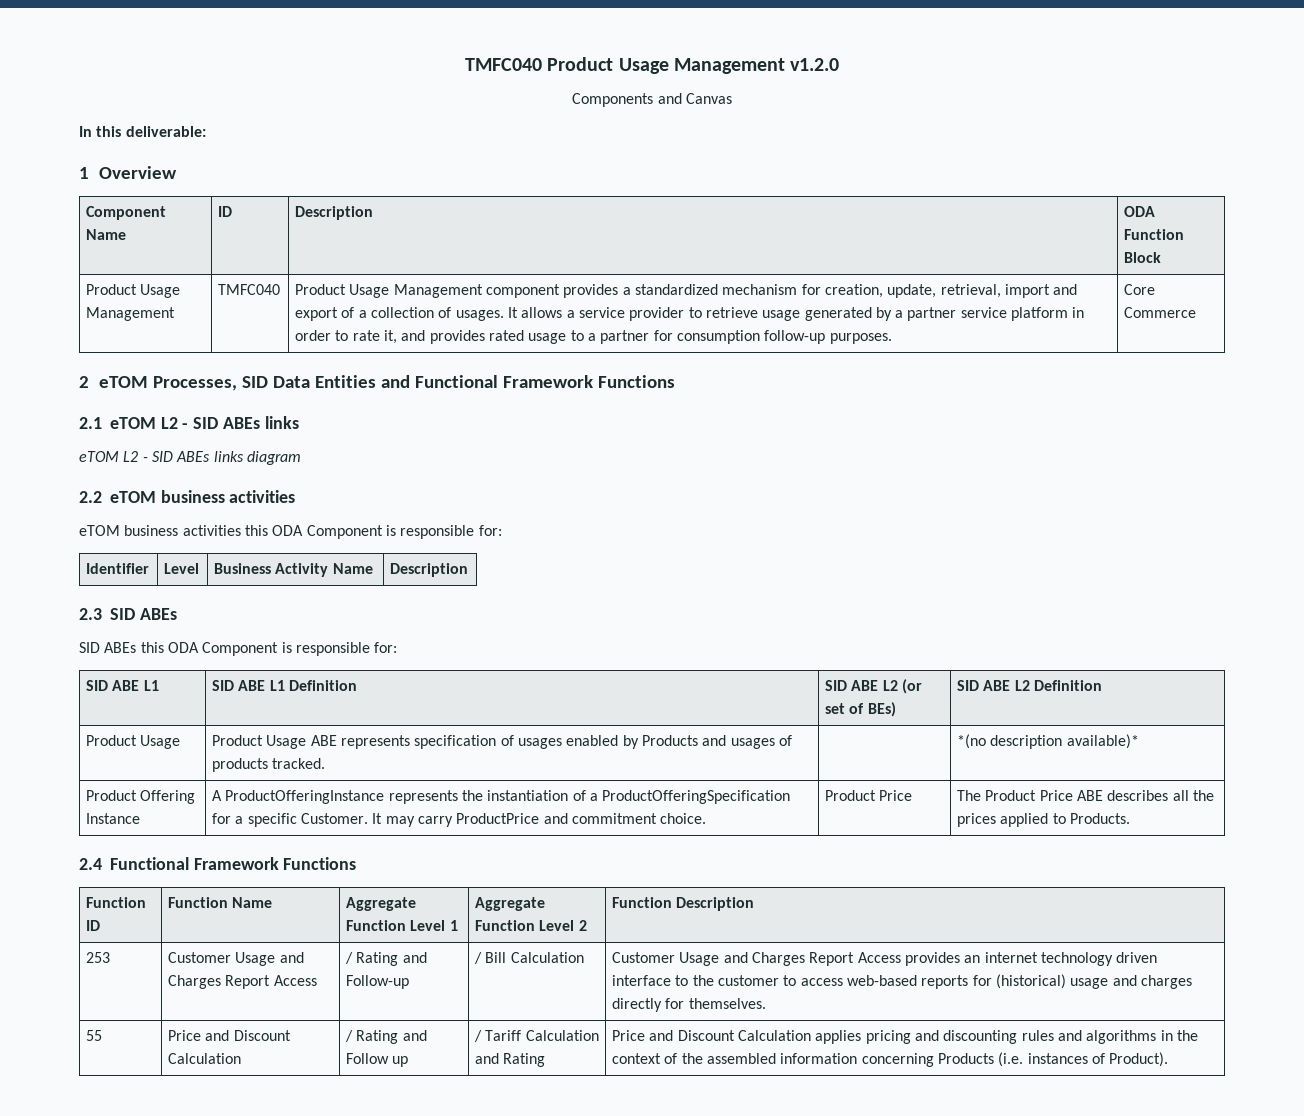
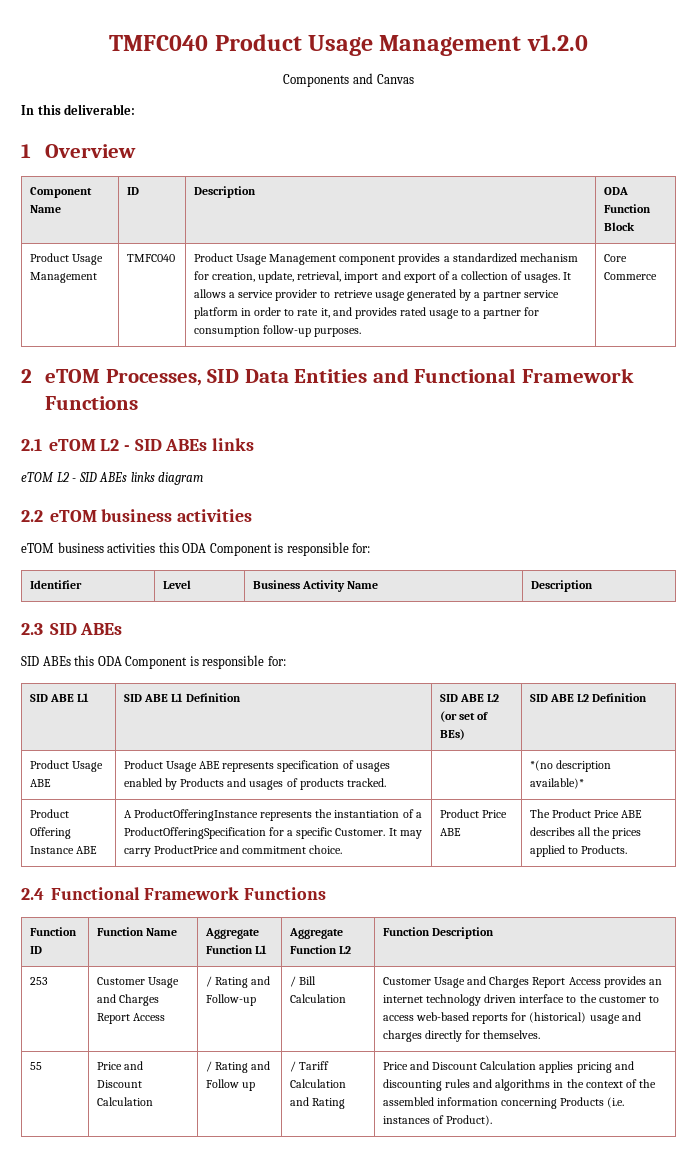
(181, 742) none -> [30,779,52,787] ABE
(141, 818) none -> [76,846,98,854] ABE
(913, 795) none -> [440,828,462,836] ABE
[410,920,458,931] [475,897,546,911] [475,920,587,931] Level 1 | Aggregate Function Level 2 -> [255,945,268,954] [289,928,344,939] [290,945,352,954] L1 | Aggregate Function L2

